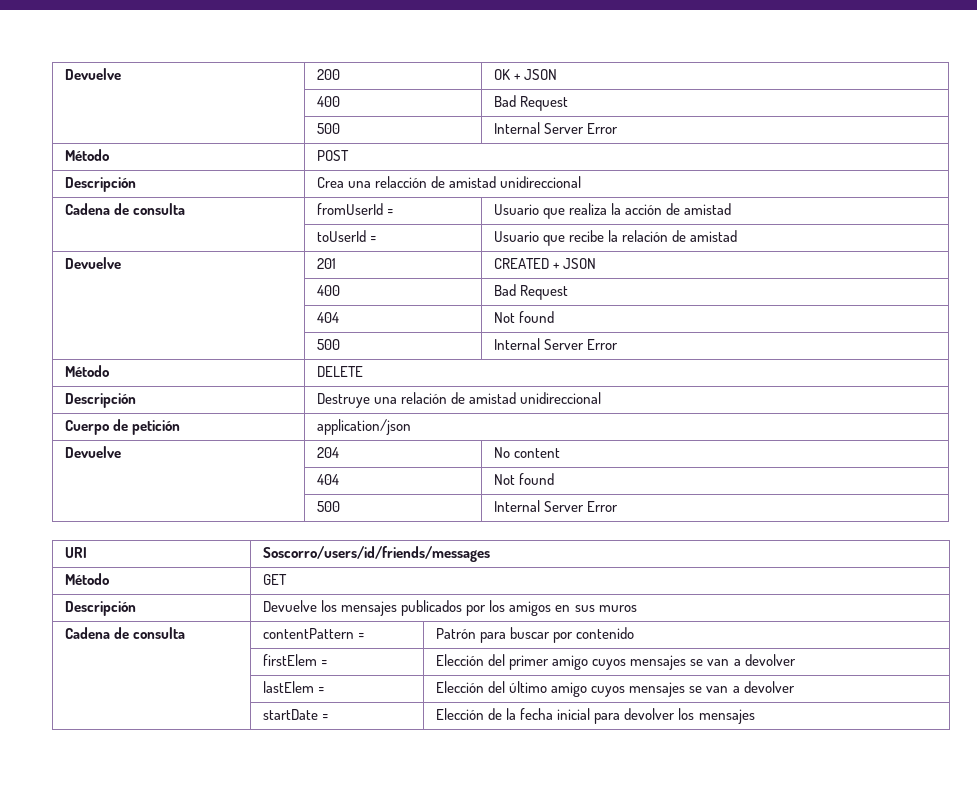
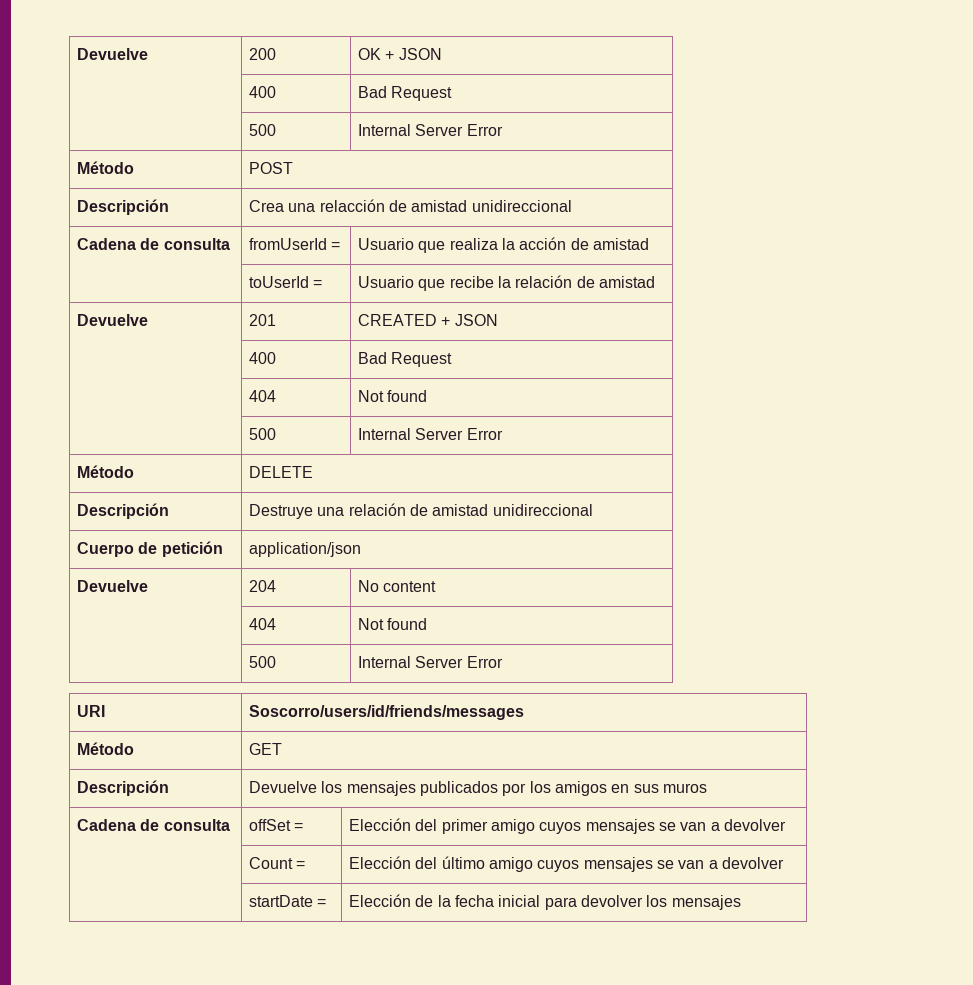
[263,628,366,639] [436,627,635,643] [263,654,318,666] contentPattern = | Patrón para buscar por contenido // | firstElem -> [248,819,291,831] offSet
[263,681,315,693] lastElem -> [248,857,293,869] Count

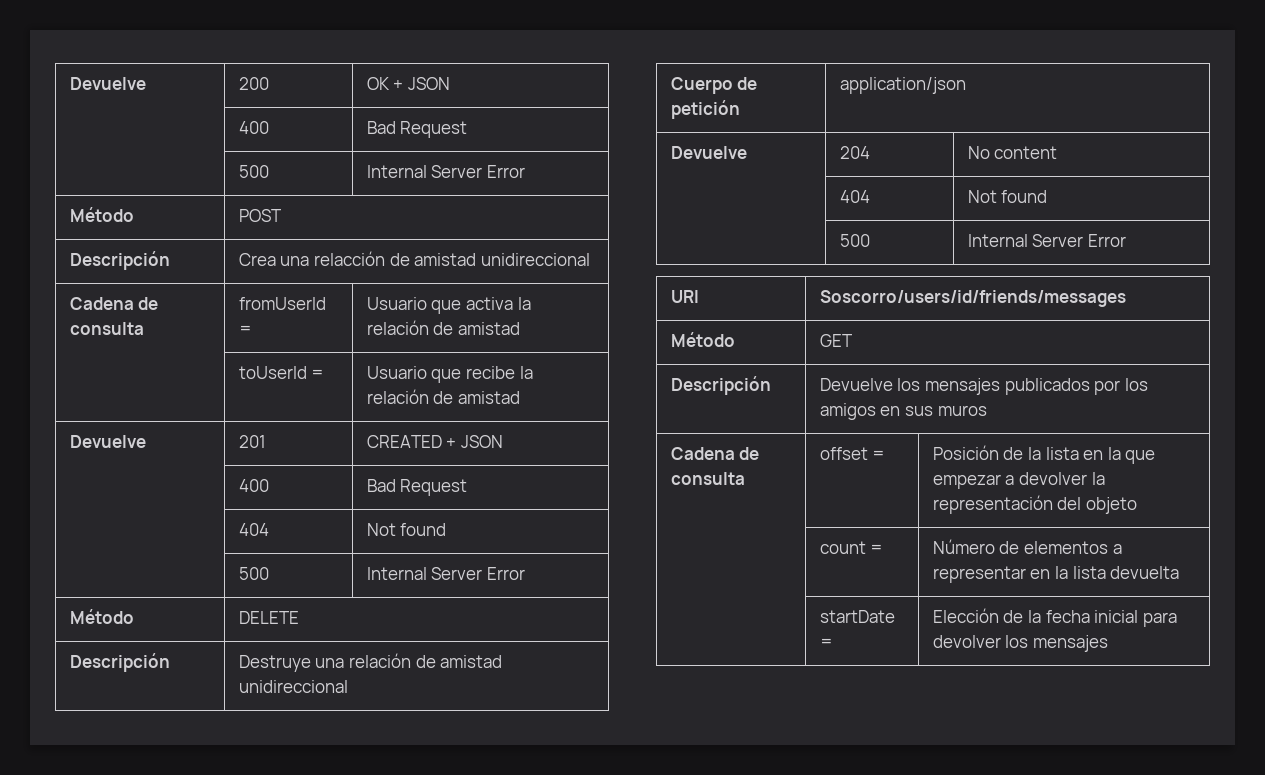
[449,237,567,250] realiza la acción -> [466,297,531,310] [366,320,429,335] activa la relación
[248,819,304,831] [348,818,786,834] [248,857,306,869] [348,856,784,872] offSet = | Elección del primer amigo cuyos mensajes se van a devolver // | Count = | Elección del último amigo cuyos mensajes se van a devolver -> [819,447,886,460] [932,445,1156,464] [932,472,1105,489] [932,495,1138,514] [819,541,884,554] [932,539,1122,554] [932,566,1180,583] offset = | Posición de la lista en la que empezar a devolver la representación del objeto // | count = | Número de elementos a representar en la lista devuelta

